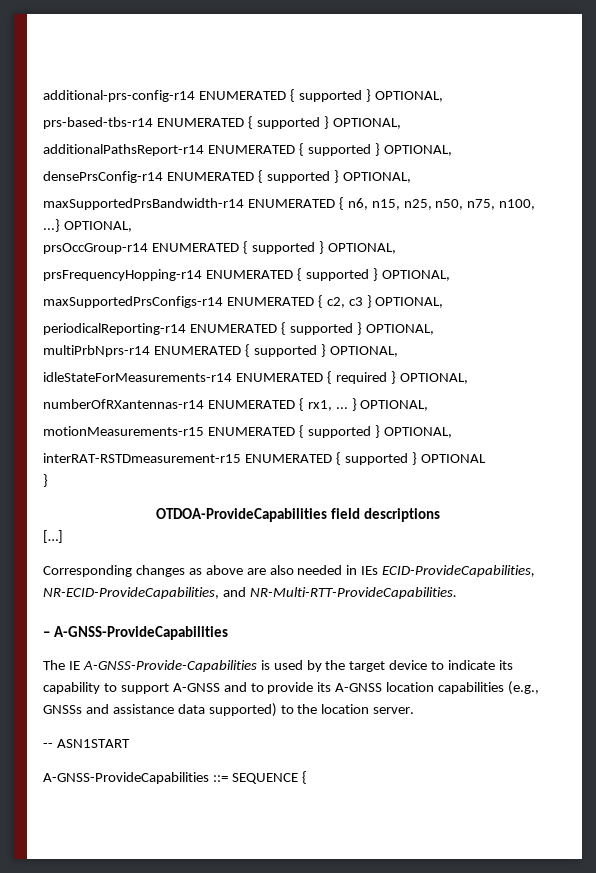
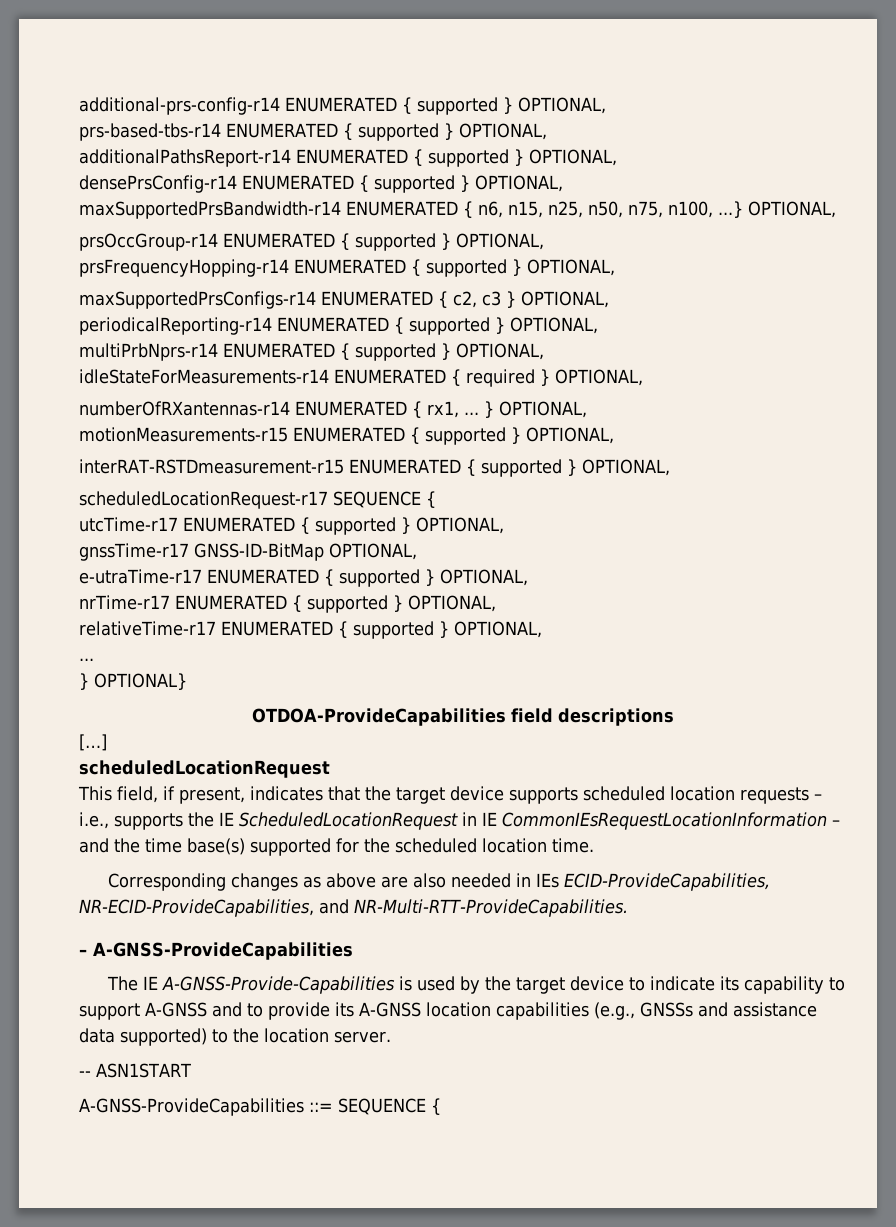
[420,454,486,463] [43,474,48,487] OPTIONAL // } -> [581,459,670,476] [79,491,436,509] [79,517,504,535] [79,543,417,561] [79,569,528,587] [79,595,496,613] [79,621,542,639] [79,658,94,661] [79,673,187,690] OPTIONAL, // scheduledLocationRequest-r17 SEQUENCE { // utcTime-r17 ENUMERATED { supported } OPTIONAL, // gnssTime-r17 GNSS-ID-BitMap OPTIONAL, // e-utraTime-r17 ENUMERATED { supported } OPTIONAL, // nrTime-r17 ENUMERATED { supported } OPTIONAL, // relativeTime-r17 ENUMERATED { supported } OPTIONAL, // ... // } OPTIONAL}
(63, 536) none -> [79,760,330,778] [78,786,822,804] [79,812,840,830] [79,838,594,856] // scheduledLocationRequest // This field, if present, indicates that the target device supports scheduled location requests – i.e., supports the IE ScheduledLocationRequest in IE CommonIEsRequestLocationInformation – and the time base(s) supported for the scheduled location time.

